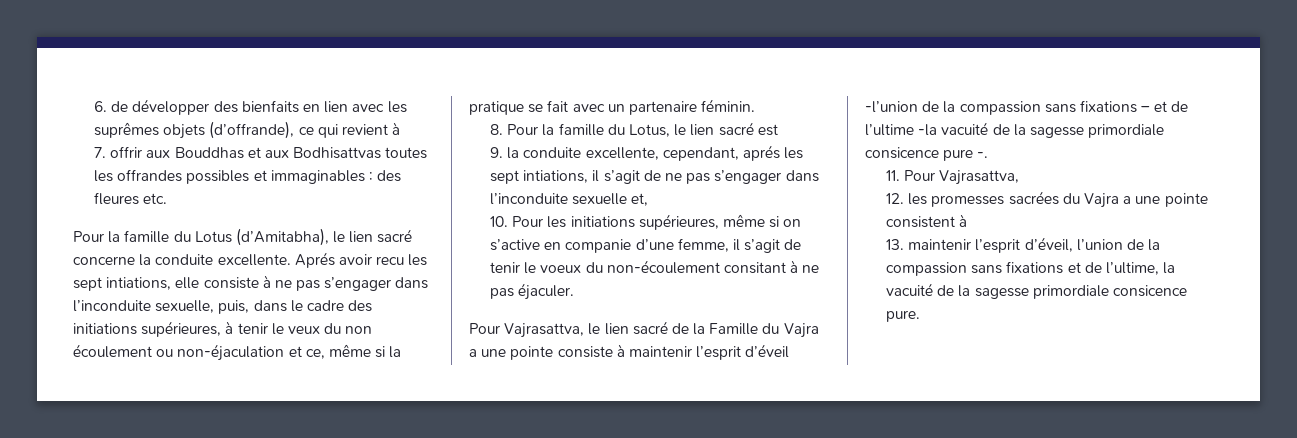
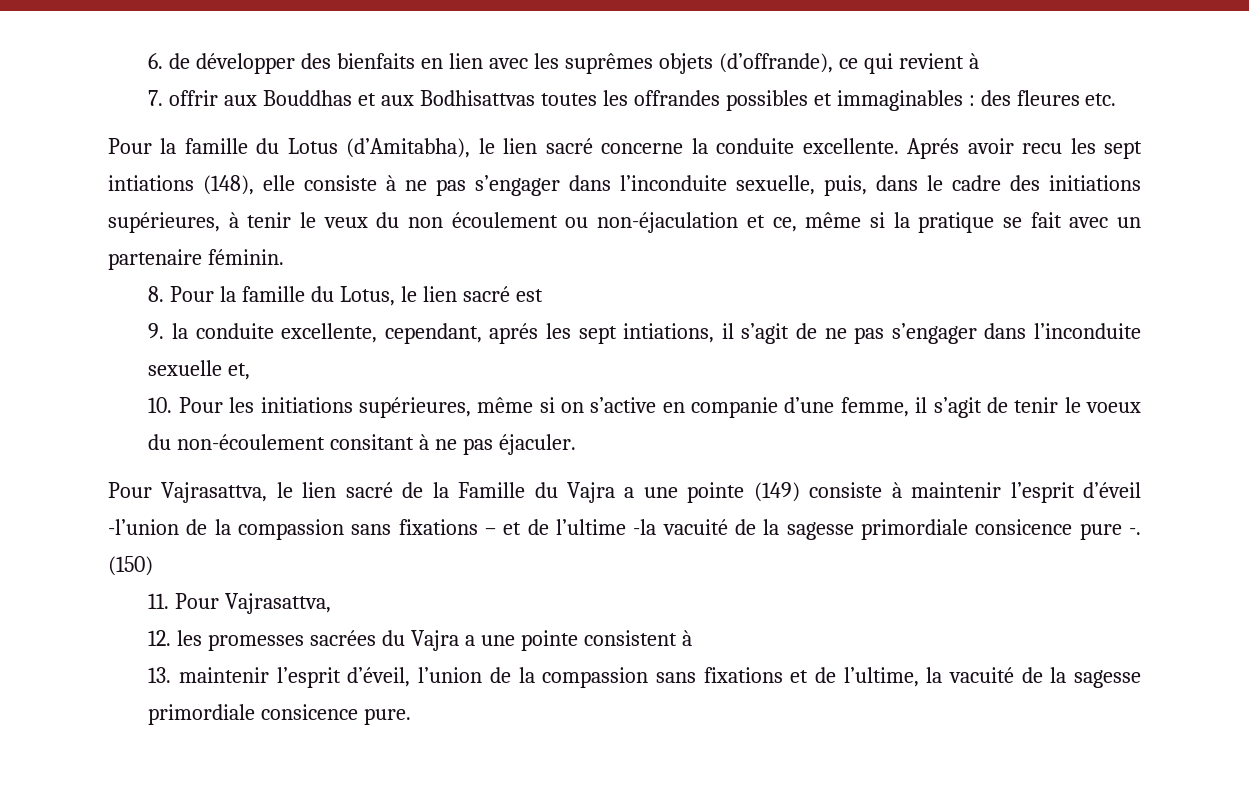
[106,277,172,290] intiations, -> [108,175,254,195] intiations (148),
(554, 353) none -> [753,482,800,502] (149)
(989, 155) none -> [108,556,153,576] (150)

